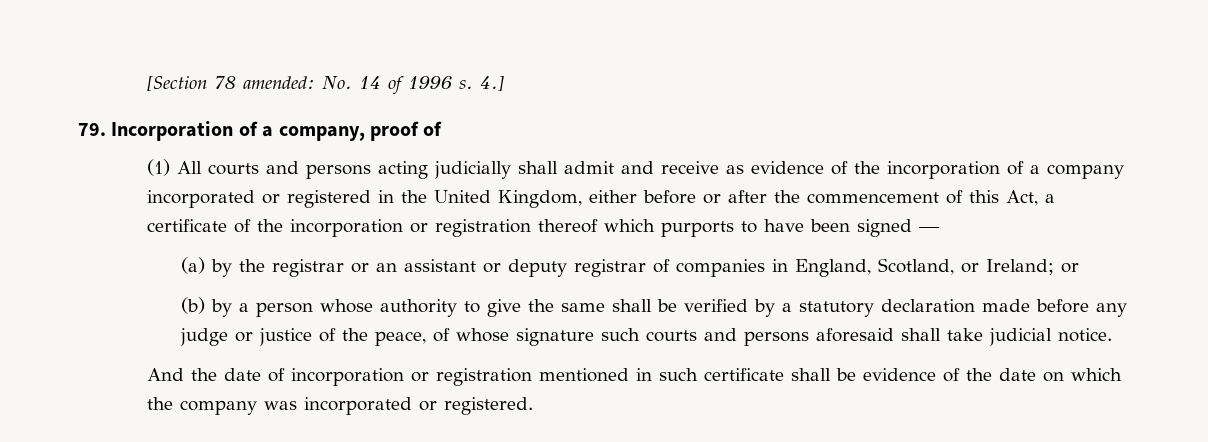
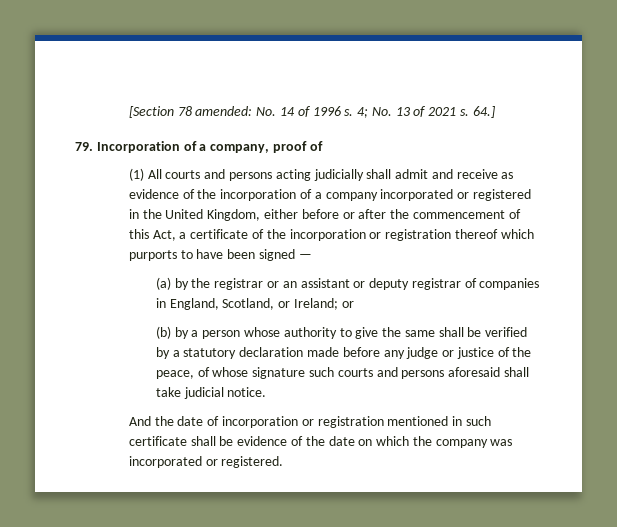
[479,75,504,91] 4.] -> [357,106,495,118] 4; No. 13 of 2021 s. 64.]

